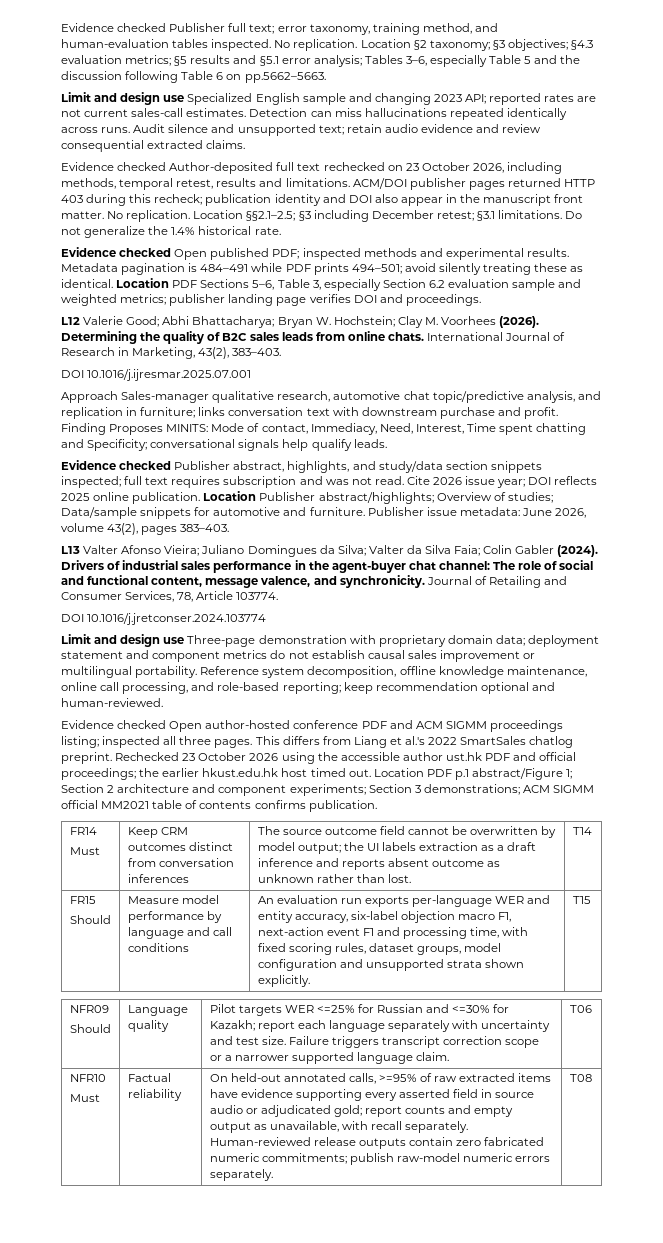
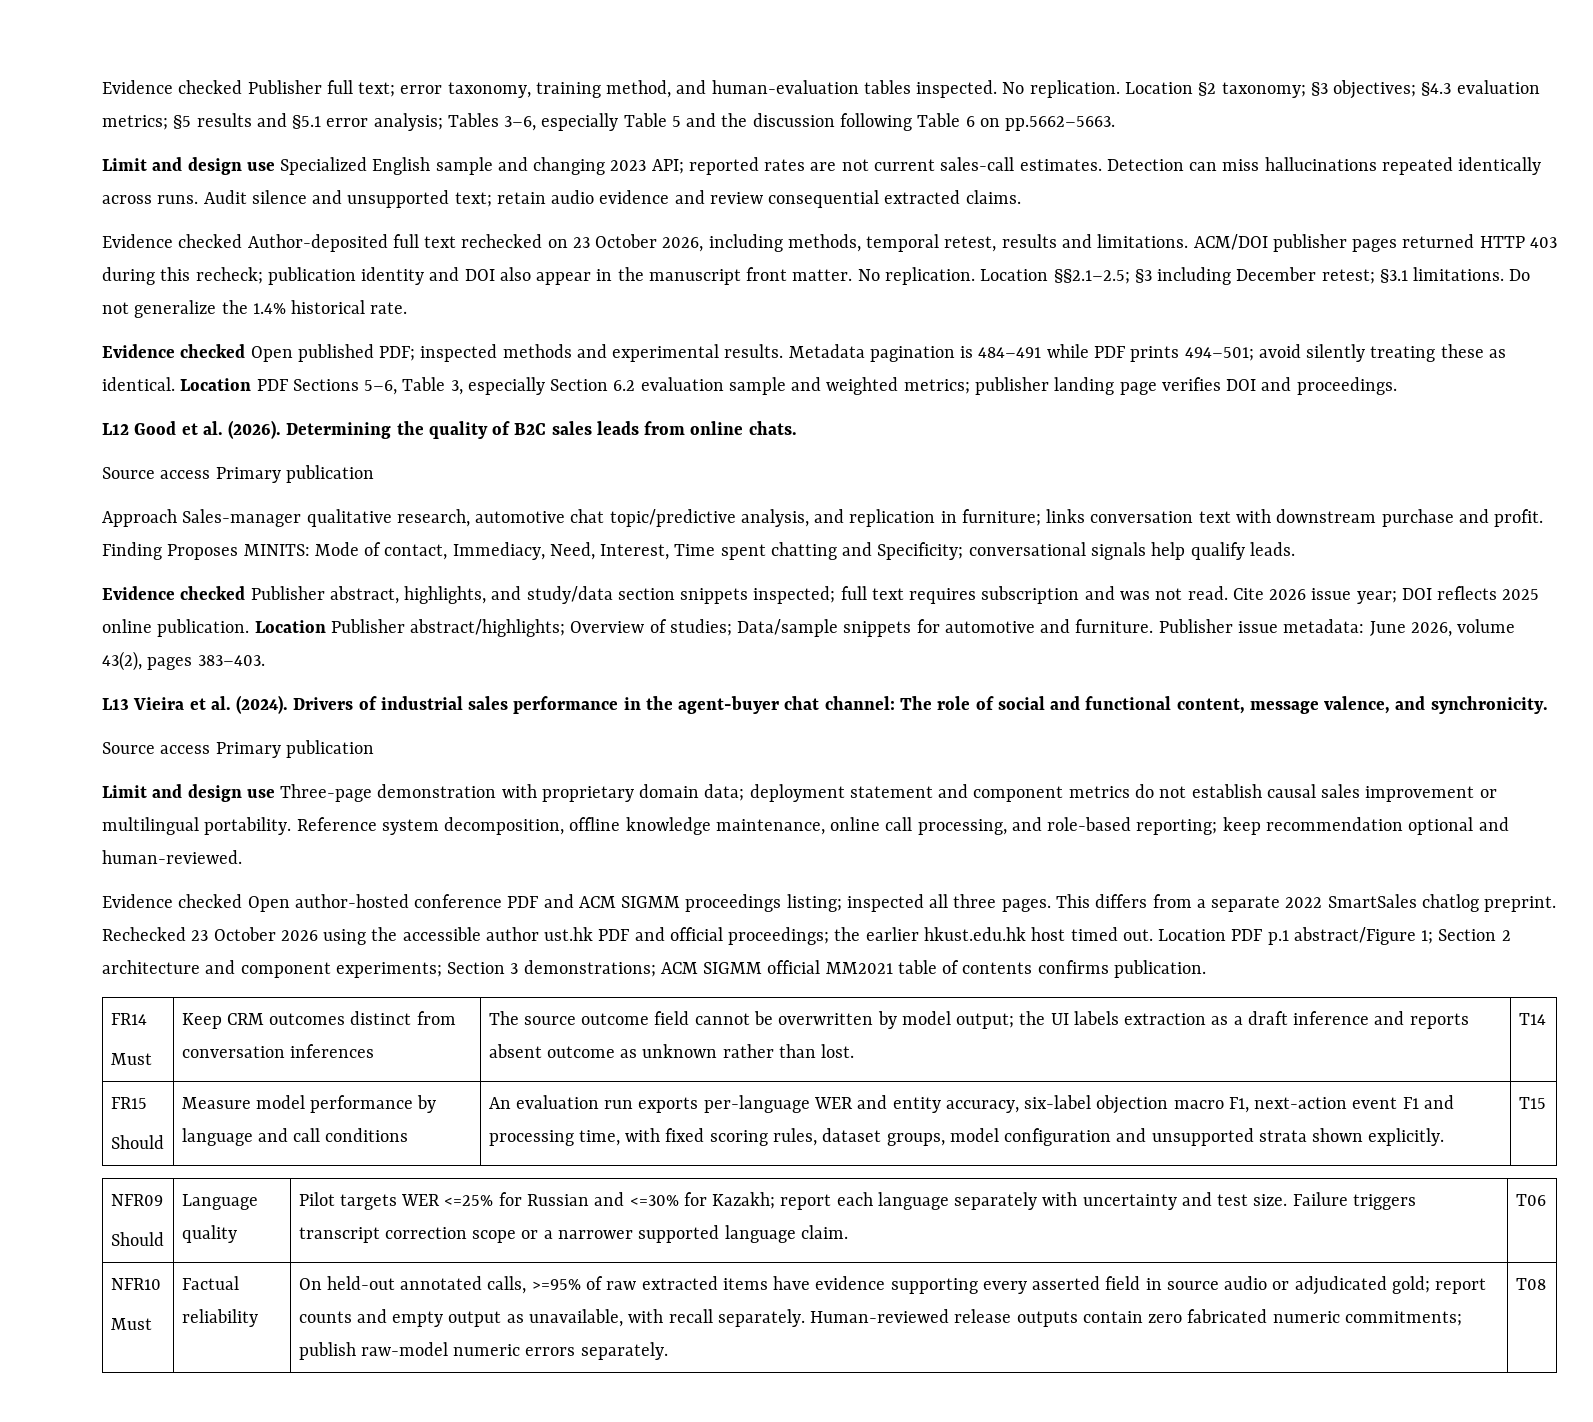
[83,316,497,328] Valerie Good; Abhi Bhattacharya; Bryan W. Hochstein; Clay M. Voorhees -> [134,421,223,435] Good et al.
[427,332,566,341] [61,347,282,359] [61,369,252,381] International Journal of Research in Marketing, 43(2), 383–403. // DOI 10.1016/j.ijresmar.2025.07.001 -> [102,465,374,483] // Source access Primary publication
[83,545,555,557] Valter Afonso Vieira; Juliano Domingues da Silva; Valter da Silva Faia; Colin Gabler -> [133,696,231,710] Vieira et al.
[426,576,568,588] [61,591,279,602] [61,613,267,625] Journal of Retailing and Consumer Services, 78, Article 103774. // DOI 10.1016/j.jretconser.2024.103774 -> [102,740,374,758] // Source access Primary publication
[353,736,426,748] Liang et al.'s -> [1196,896,1281,912] a separate

